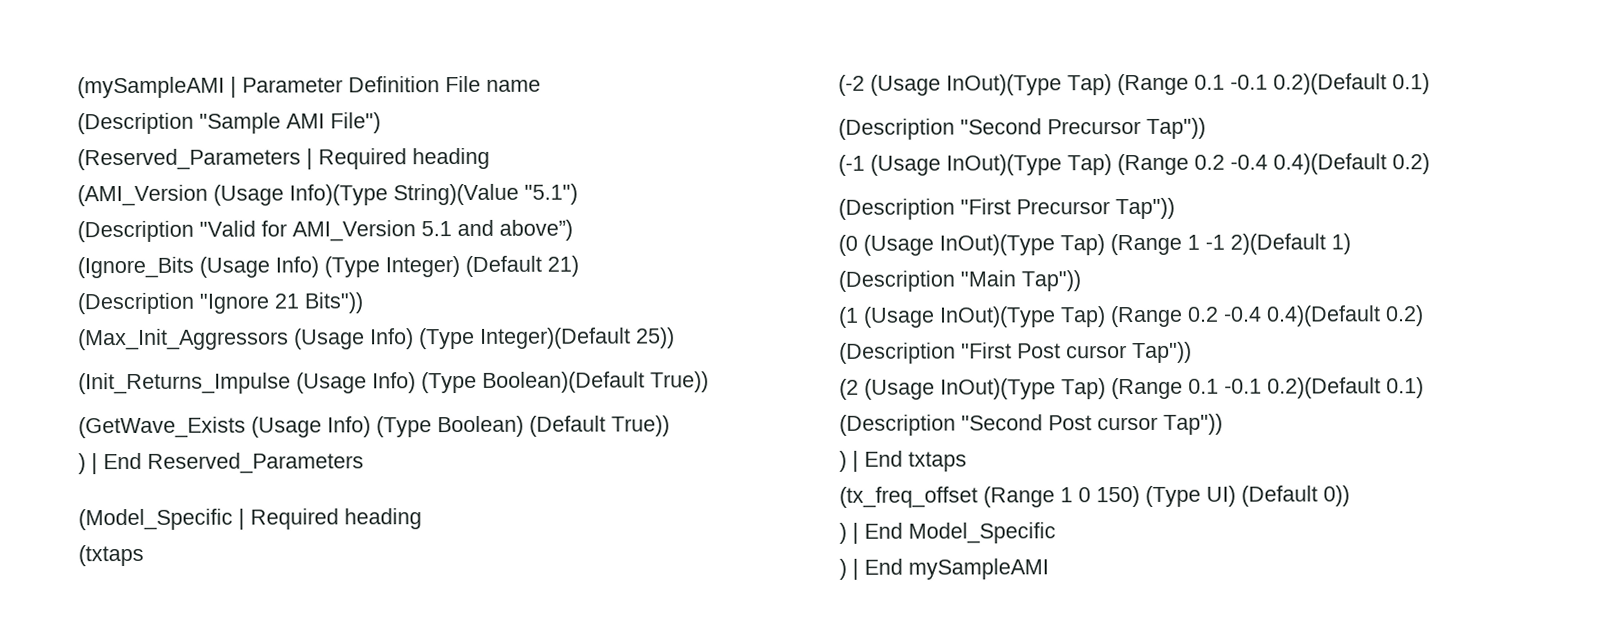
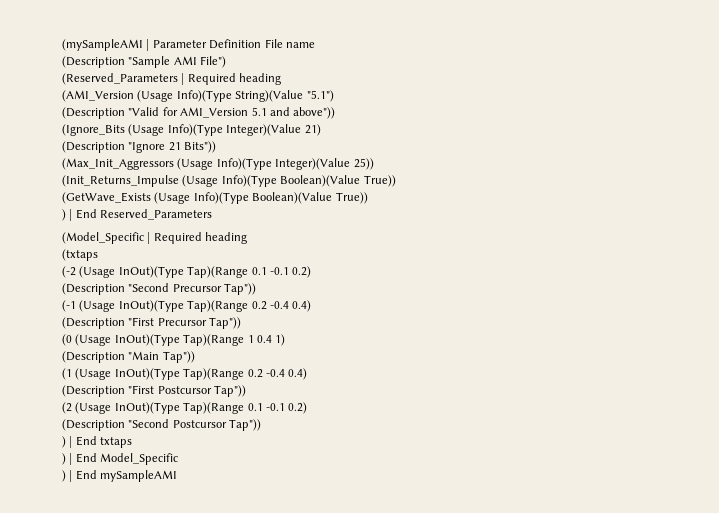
[499,219,573,241] above”) -> [293,107,336,119] above"))
[275,255,542,278] Info) (Type Integer) (Default -> [167,124,302,136] Info)(Type Integer)(Value
[370,327,631,350] Info) (Type Integer)(Default -> [216,158,351,170] Info)(Type Integer)(Value
[372,371,645,394] Info) (Type Boolean)(Default -> [221,175,361,187] Info)(Type Boolean)(Value
[327,415,606,438] Info) (Type Boolean) (Default -> [193,192,333,204] Info)(Type Boolean)(Value
[1067,73,1430,96] Tap) (Range 0.1 -0.1 0.2)(Default 0.1) -> [187,266,312,278] Tap)(Range 0.1 -0.1 0.2)
[1067,153,1430,176] Tap) (Range 0.2 -0.4 0.4)(Default 0.2) -> [187,300,312,312] Tap)(Range 0.2 -0.4 0.4)
[1060,233,1326,256] Tap) (Range 1 -1 2)(Default -> [183,334,272,346] Tap)(Range 1 0.4
[1060,305,1424,328] [839,342,1127,364] Tap) (Range 0.2 -0.4 0.4)(Default 0.2) // (Description "First Post cursor -> [183,368,308,380] [62,385,212,397] Tap)(Range 0.2 -0.4 0.4) // (Description "First Postcursor
[1061,377,1424,400] [839,414,1158,436] Tap) (Range 0.1 -0.1 0.2)(Default 0.1) // (Description "Second Post cursor -> [183,402,308,414] [62,419,227,431] Tap)(Range 0.1 -0.1 0.2) // (Description "Second Postcursor
[839,485,1350,508] // (tx_freq_offset (Range 1 0 150) (Type UI) (Default 0)) -> (133, 442) none

